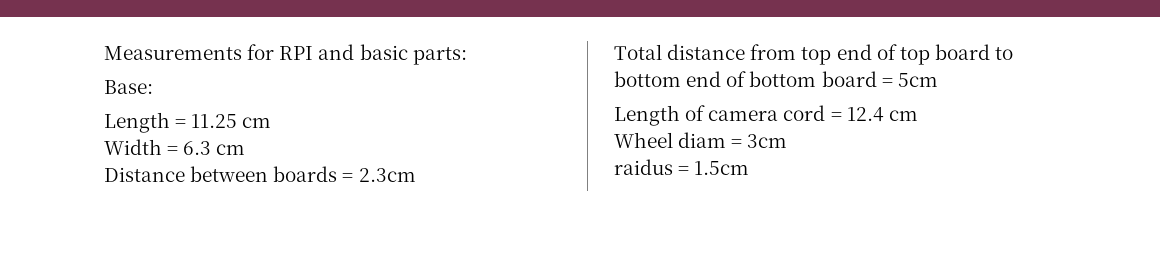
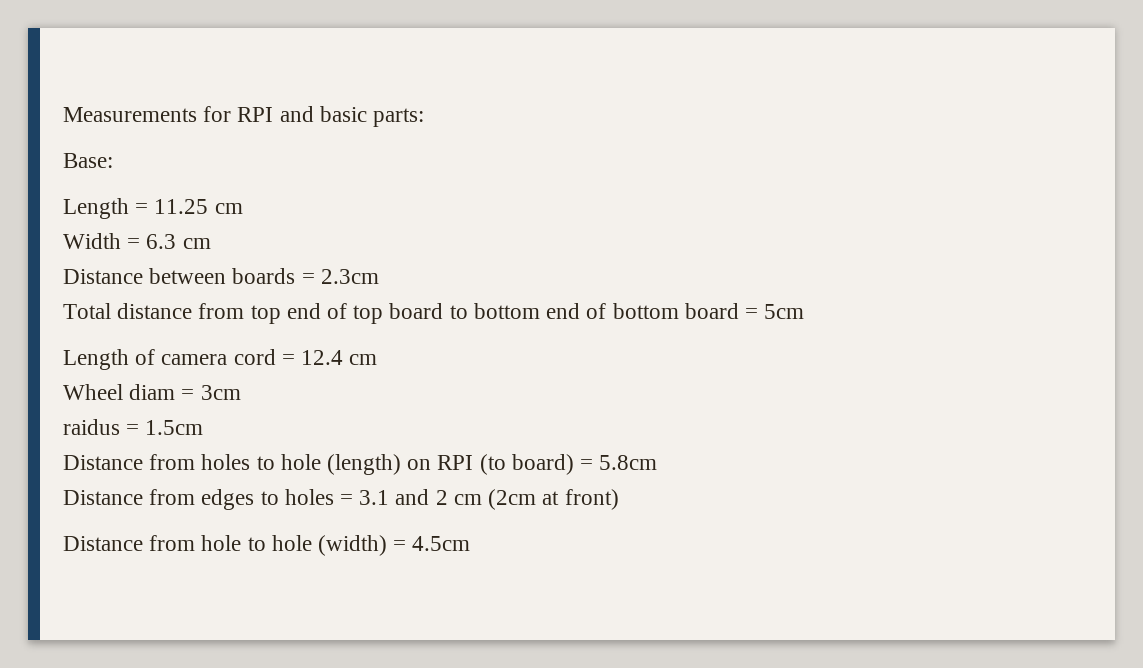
(750, 168) none -> [63,454,658,475] [63,489,619,510] [63,535,471,556] // Distance from holes to hole (length) on RPI (to board) = 5.8cm // Distance from edges to holes = 3.1 and 2 cm (2cm at front) // Distance from hole to hole (width) = 4.5cm

